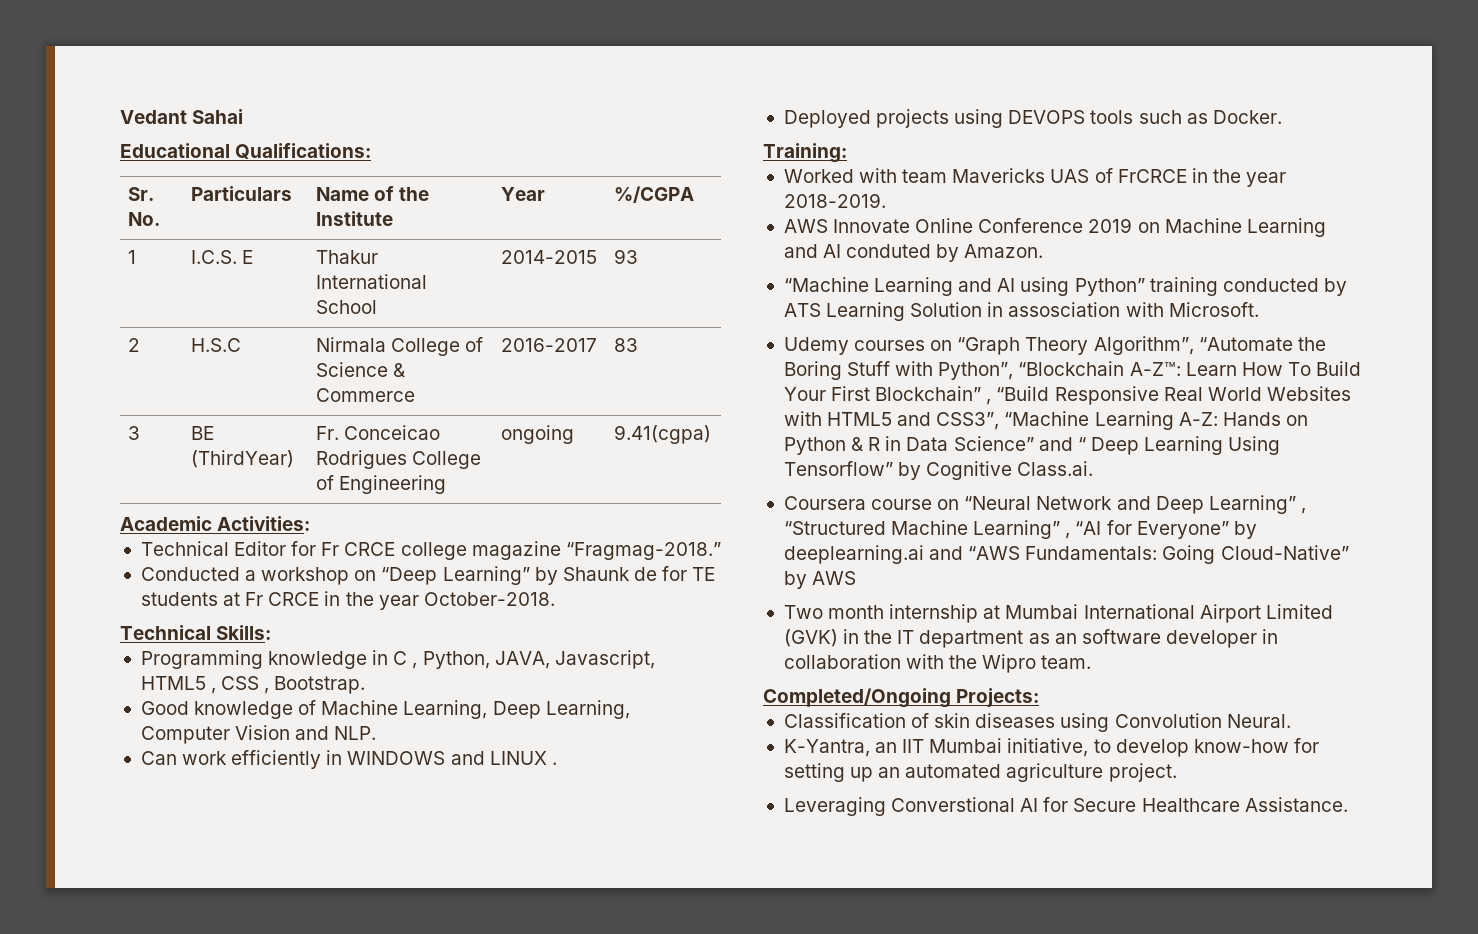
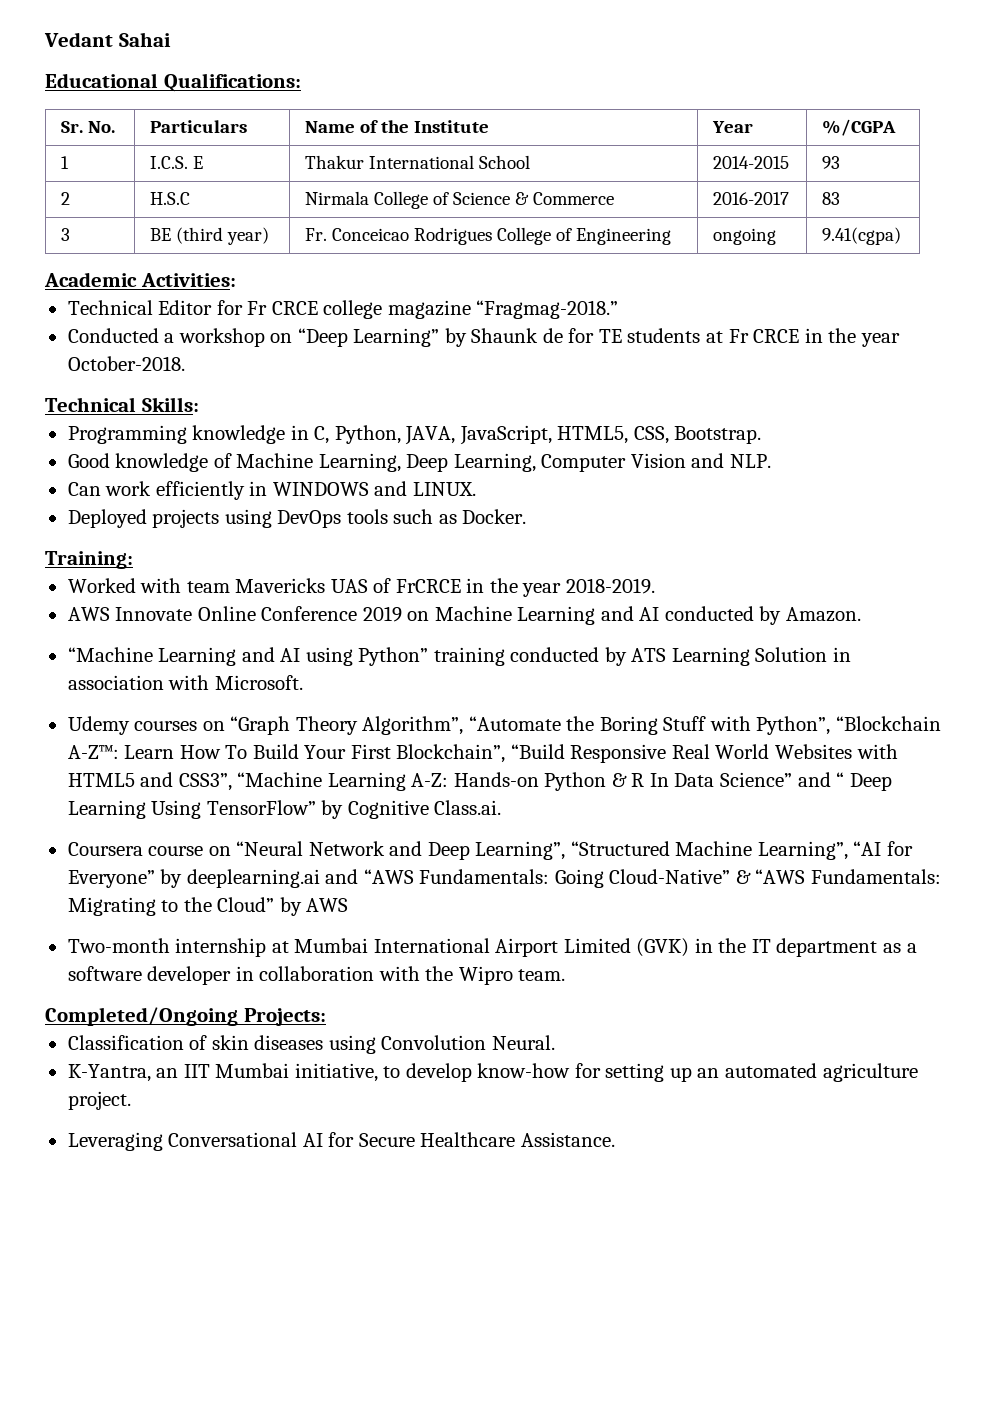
[190,450,294,468] (ThirdYear) -> [176,227,270,245] (third year)
[393,650,655,669] [140,676,270,694] C , Python, JAVA, Javascript, HTML5 , CSS , -> [314,425,669,445] C, Python, JAVA, JavaScript, HTML5, CSS,
[489,751,557,765] LINUX . -> [412,482,476,496] LINUX.
[1008,110,1086,124] DEVOPS -> [277,510,342,528] DevOps
[846,244,932,258] conduted -> [664,606,754,621] conducted
[1008,302,1121,317] assosciation -> [67,675,164,690] association
[875,386,992,405] Blockchain” , -> [396,744,506,763] Blockchain”,
[1222,412,1308,426] Hands on -> [453,772,539,787] Hands-on
[885,436,902,451] in -> [649,773,669,787] In
[783,461,893,476] Tensorflow” -> [206,800,316,815] TensorFlow”
[1208,495,1306,514] [783,520,1071,539] Learning” , “Structured Machine Learning” , -> [475,841,848,860] Learning”, “Structured Machine Learning”,
(1349, 552) none -> [735,869,941,884] [67,897,275,916] & “AWS Fundamentals: Migrating to the Cloud”
[783,605,885,619] Two month -> [67,938,170,953] Two-month
[1054,633,1077,644] an -> [906,943,917,953] a
[891,797,1016,812] Converstional -> [168,1132,298,1147] Conversational

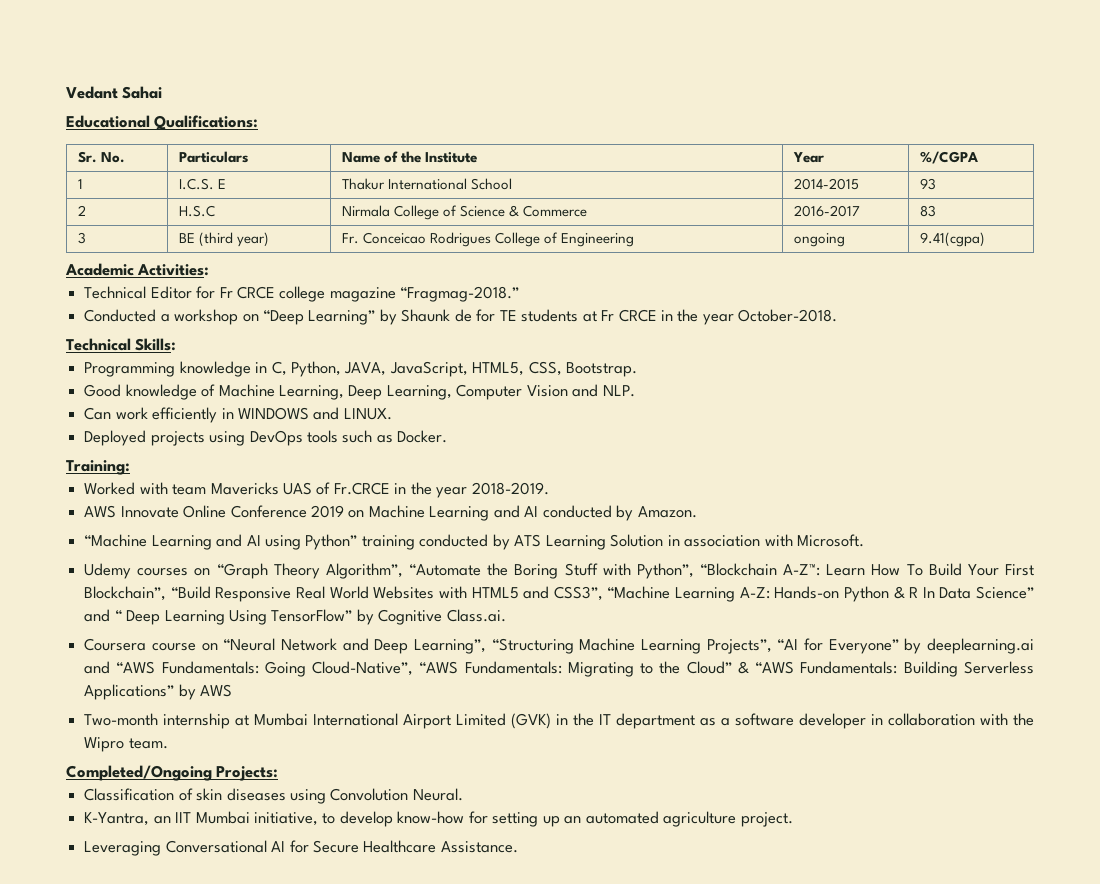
[395,579,461,593] FrCRCE -> [333,482,390,495] Fr.CRCE
[570,841,848,860] “Structured Machine Learning”, -> [491,638,772,654] “Structuring Machine Learning Projects”,
[609,869,751,884] Cloud-Native” & -> [312,661,414,676] Cloud-Native”,
(275, 904) none -> [737,661,1034,677] [84,684,175,700] & “AWS Fundamentals: Building Serverless Applications”

